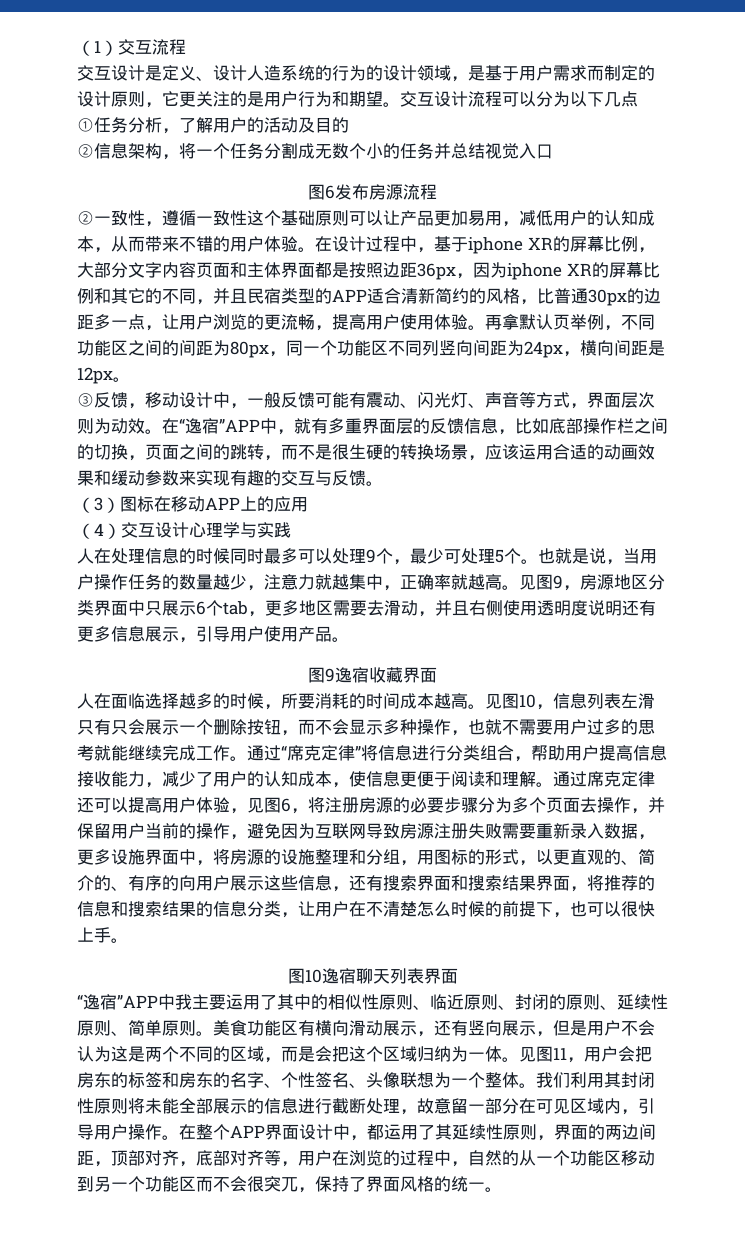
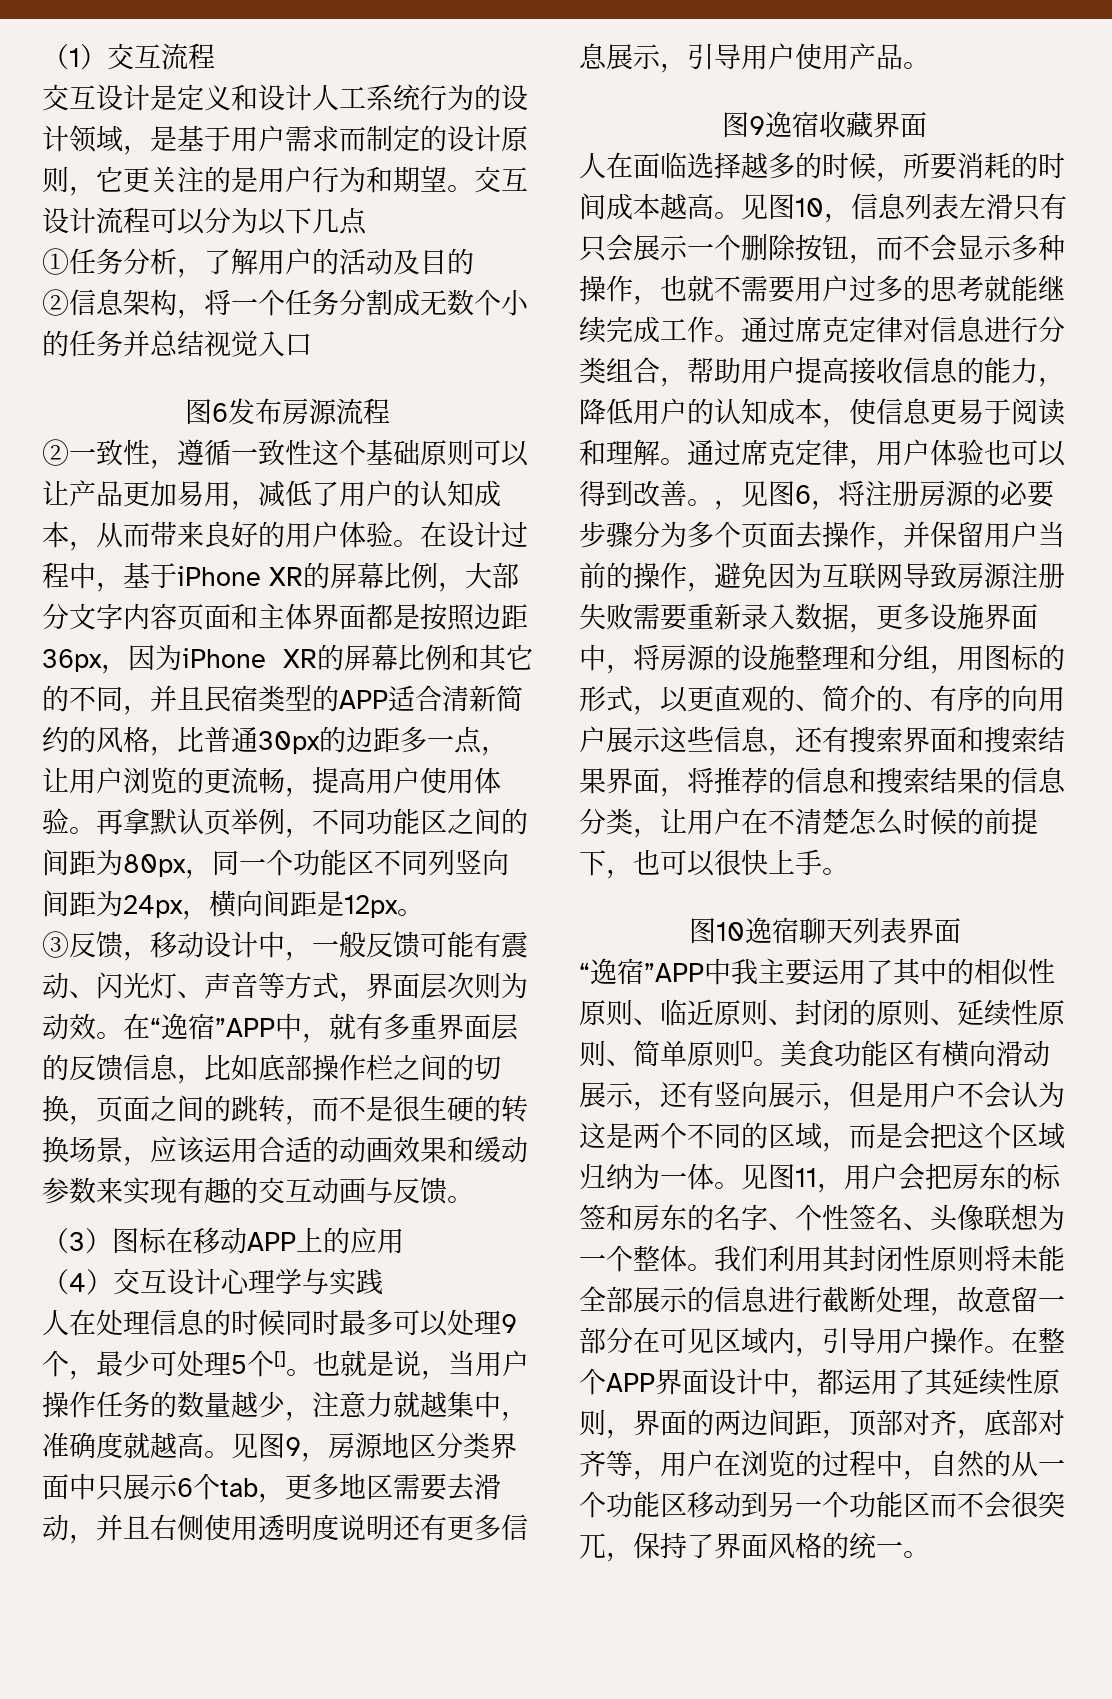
[196,65,332,81] 、设计人造系统的 -> [231,84,420,111] 和设计人工系统
(553, 218) none -> [312,481,339,507] 了
[179,236,213,252] 不错 -> [204,521,258,548] 良好
[468,237,523,254] iphone -> [177,566,261,586] iPhone
[507,263,562,280] iphone -> [182,648,266,668] iPhone
(315, 478) none -> [312,1177,366,1204] 动画
(521, 556) none -> [274,1351,286,1367] []
[400,574,451,590] 正确率 -> [42,1432,123,1459] 准确度
[281,745,378,761] “席克定律”将 -> [795,316,930,343] 席克定律对
[633,745,667,761] [77,771,213,788] 信息接收能力，减少了 -> [849,357,1065,387] [579,398,633,425] 接收信息的能力，降低
[417,771,434,787] 便 -> [957,399,984,425] 易
[77,797,230,813] 还可以提高用户体验 -> [849,439,1066,469] [579,480,714,507] ，用户体验也可以得到改善。
(196, 1028) none -> [741,1041,753,1057] []

